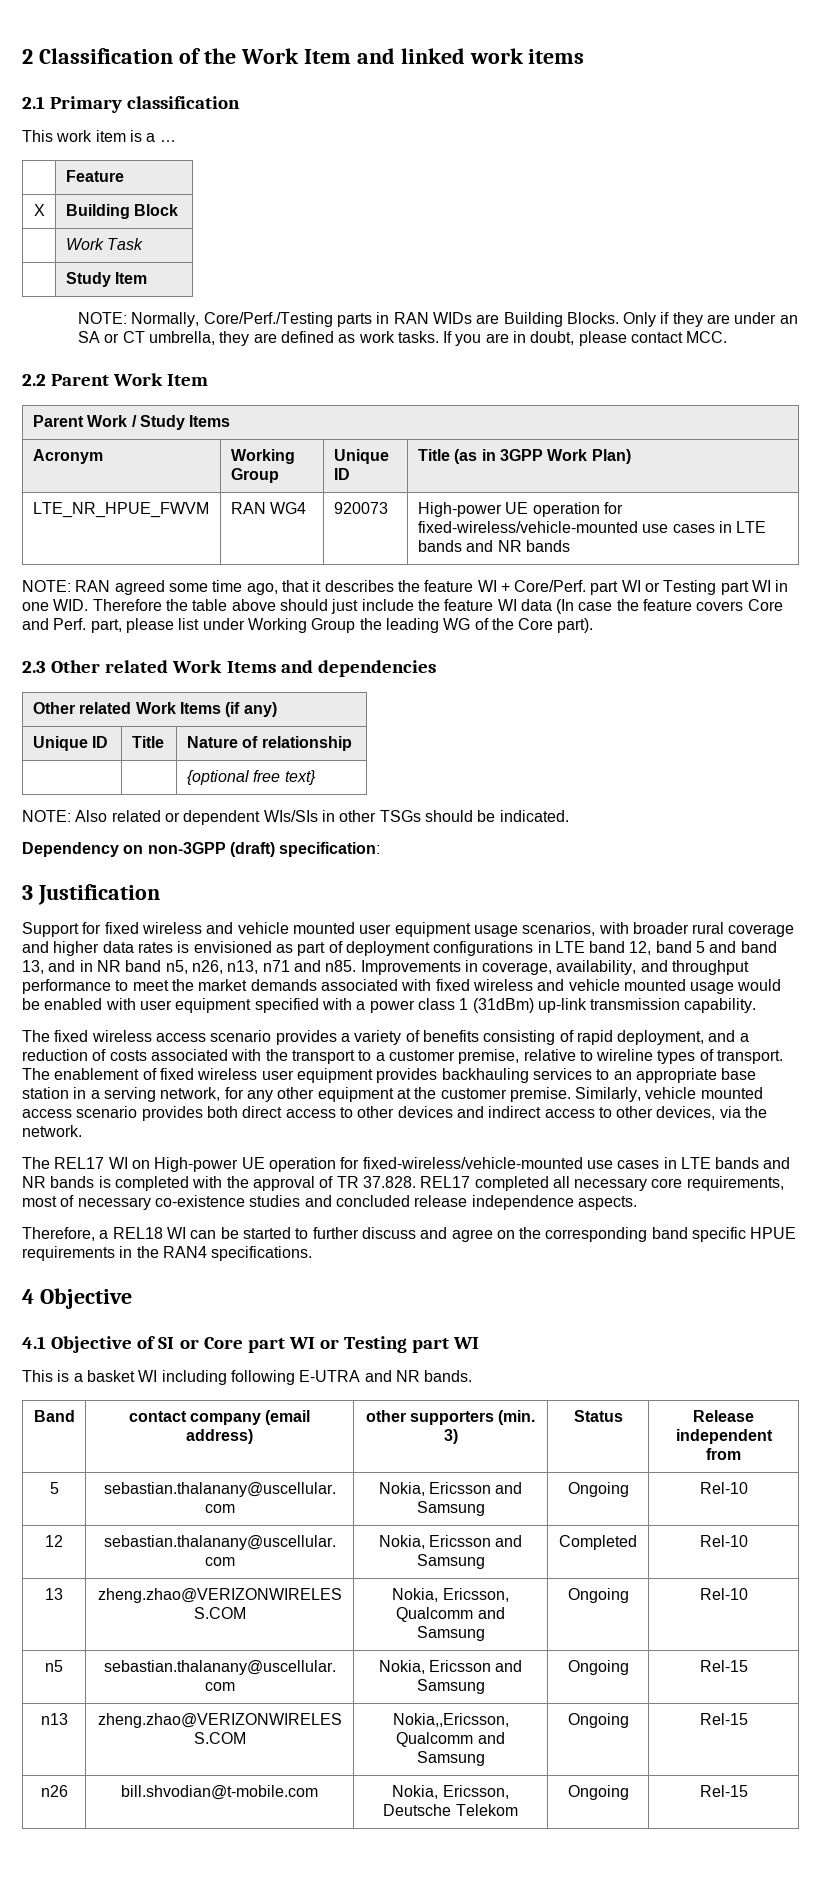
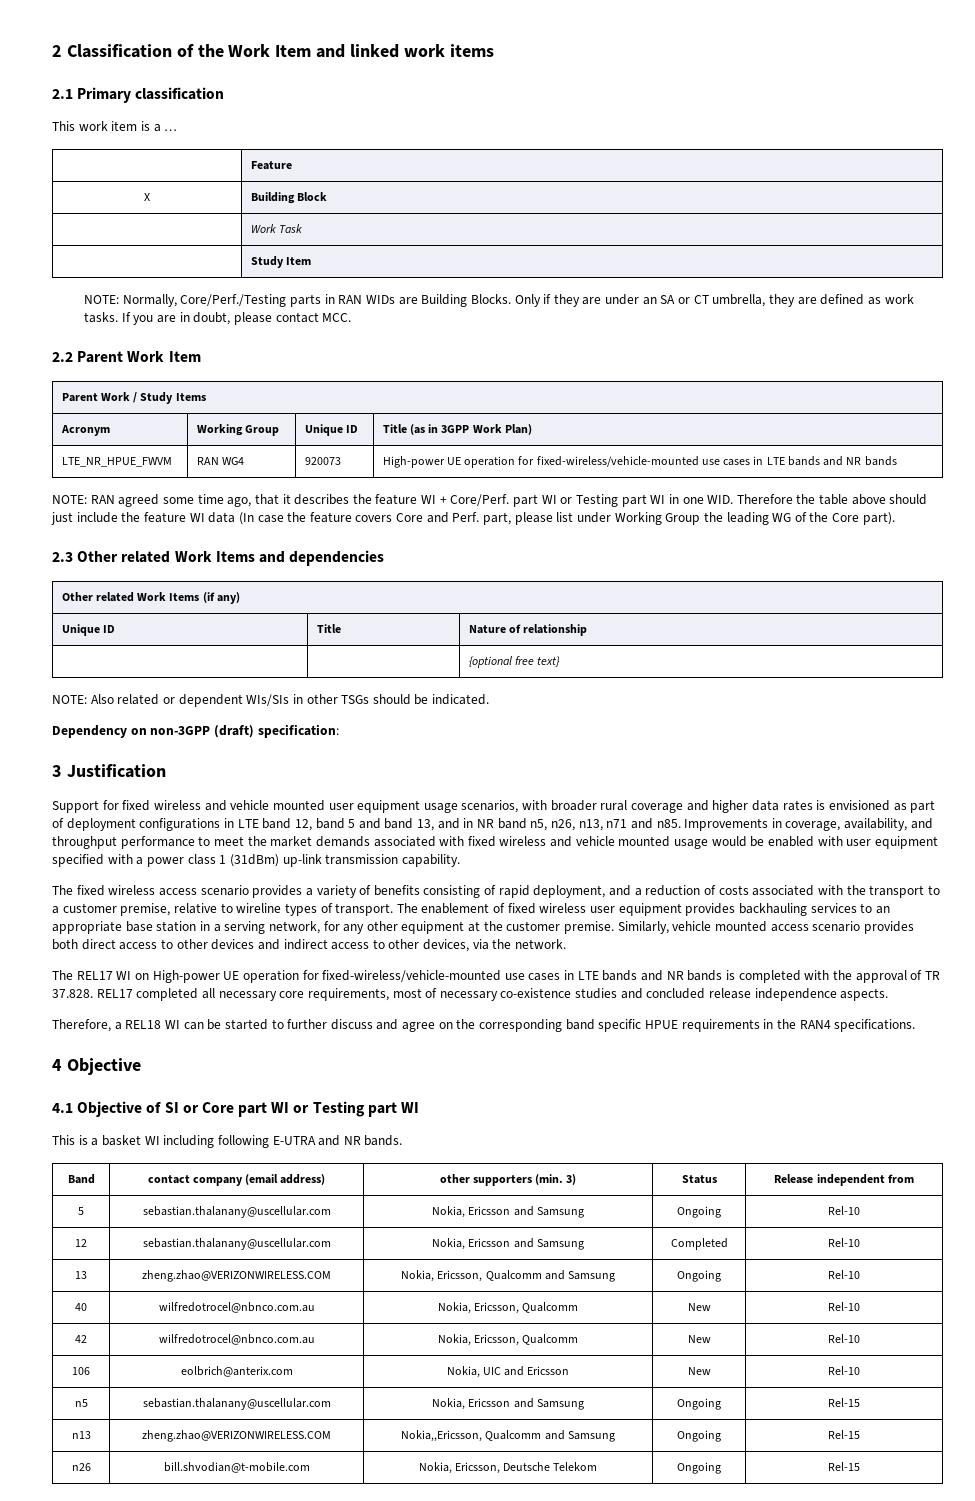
(748, 1594) none -> [75,1303,87,1311] [158,1302,315,1313] [437,1302,579,1314] [687,1303,711,1311] [828,1302,860,1311] [75,1335,87,1343] [158,1334,315,1345] [437,1334,579,1346] [687,1335,711,1343] [828,1334,860,1343] [72,1367,90,1375] [180,1366,293,1377] [446,1366,570,1378] [687,1367,711,1375] [828,1366,860,1375] // 40 | wilfredotrocel@nbnco.com.au | Nokia, Ericsson, Qualcomm | New | Rel-10 // 42 | wilfredotrocel@nbnco.com.au | Nokia, Ericsson, Qualcomm | New | Rel-10 // 106 | eolbrich@anterix.com | Nokia, UIC and Ericsson | New | Rel-10

